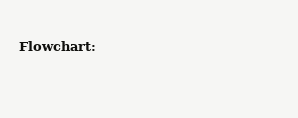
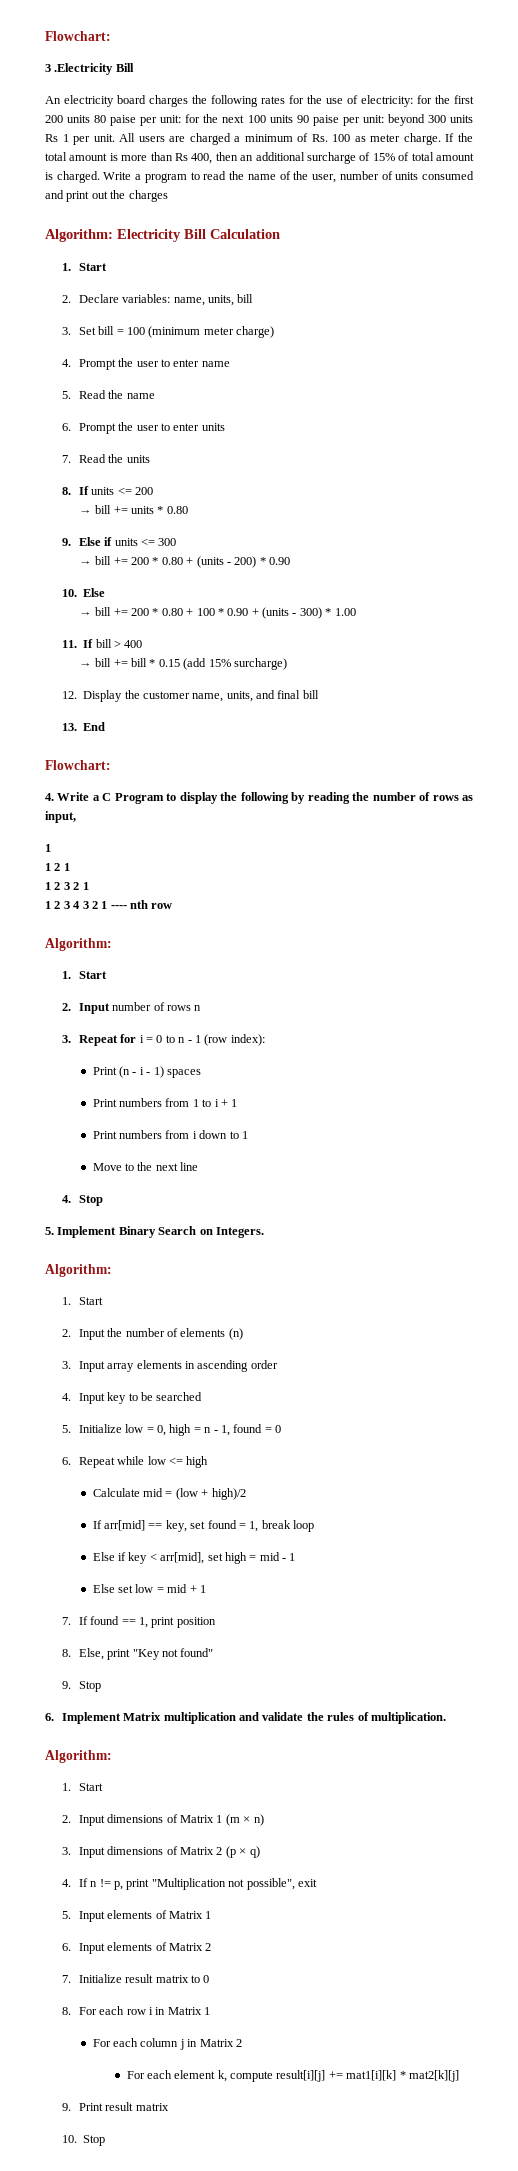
[19,41,96,51] Flowchart: -> [45,31,111,41] [45,63,134,75] [45,95,474,107] [45,114,474,126] [45,133,473,145] [45,152,474,164] [45,171,474,183] [45,190,168,202] [45,229,280,242] [61,263,107,271] [61,294,254,306] [61,326,275,338] [61,358,230,370] [61,390,155,399] [61,422,225,434] [61,454,150,463] [61,486,154,495] [78,505,188,514] [61,537,177,546] [78,556,291,568] [61,588,106,597] [78,607,356,619] [61,639,143,648] [78,658,287,670] [61,690,319,702] [61,722,106,731] [45,760,111,770] [45,792,473,804] [45,811,76,823] [45,844,51,852] [45,863,70,871] [45,882,89,890] [45,900,173,909] [45,938,112,951] [61,971,107,979] [61,1002,202,1014] [61,1034,265,1046] [92,1066,201,1078] [92,1098,238,1107] [92,1130,248,1139] [92,1162,199,1171] [61,1195,103,1206] [45,1226,264,1238] [45,1264,112,1277] [61,1297,103,1305] [61,1328,243,1340] [61,1360,278,1372] [61,1392,203,1404] [61,1424,282,1436] [61,1456,209,1468] [92,1488,246,1500] [92,1520,315,1532] [92,1552,296,1564] [92,1584,206,1593] [61,1616,216,1628] [61,1648,214,1660] [61,1681,101,1692] [45,1712,446,1724] [45,1750,112,1763] [61,1783,103,1791] [61,1814,264,1826] [61,1846,260,1858] [61,1878,317,1890] [61,1910,212,1922] [61,1942,212,1954] [61,1974,210,1983] [61,2006,211,2015] [92,2038,242,2050] [126,2070,459,2082] [61,2102,169,2111] [61,2135,106,2146] Flowchart: // 3 .Electricity Bill // An electricity board charges the following rates for the use of electricity: for the first 200 units 80 paise per unit: for the next 100 units 90 paise per unit: beyond 300 units Rs 1 per unit. All users are charged a minimum of Rs. 100 as meter charge. If the total amount is more than Rs 400, then an additional surcharge of 15% of total amount is charged. Write a program to read the name of the user, number of units consumed and print out the charges // Algorithm: Electricity Bill Calculation // 1. Start // 2. Declare variables: name, units, bill // 3. Set bill = 100 (minimum meter charge) // 4. Prompt the user to enter name // 5. Read the name // 6. Prompt the user to enter units // 7. Read the units // 8. If units <= 200 // → bill += units * 0.80 // 9. Else if units <= 300 // → bill += 200 * 0.80 + (units - 200) * 0.90 // 10. Else // → bill += 200 * 0.80 + 100 * 0.90 + (units - 300) * 1.00 // 11. If bill > 400 // → bill += bill * 0.15 (add 15% surcharge) // 12. Display the customer name, units, and final bill // 13. End // Flowchart: // 4. Write a C Program to display the following by reading the number of rows as input, // 1 // 1 2 1 // 1 2 3 2 1 // 1 2 3 4 3 2 1 ---- nth row // Algorithm: // 1. Start // 2. Input number of rows n // 3. Repeat for i = 0 to n - 1 (row index): // Print (n - i - 1) spaces // Print numbers from 1 to i + 1 // Print numbers from i down to 1 // Move to the next line // 4. Stop // 5. Implement Binary Search on Integers. // Algorithm: // 1. Start // 2. Input the number of elements (n) // 3. Input array elements in ascending order // 4. Input key to be searched // 5. Initialize low = 0, high = n - 1, found = 0 // 6. Repeat while low <= high // Calculate mid = (low + high)/2 // If arr[mid] == key, set found = 1, break loop // Else if key < arr[mid], set high = mid - 1 // Else set low = mid + 1 // 7. If found == 1, print position // 8. Else, print "Key not found" // 9. Stop // 6. Implement Matrix multiplication and validate the rules of multiplication. // Algorithm: // 1. Start // 2. Input dimensions of Matrix 1 (m × n) // 3. Input dimensions of Matrix 2 (p × q) // 4. If n != p, print "Multiplication not possible", exit // 5. Input elements of Matrix 1 // 6. Input elements of Matrix 2 // 7. Initialize result matrix to 0 // 8. For each row i in Matrix 1 // For each column j in Matrix 2 // For each element k, compute result[i][j] += mat1[i][k] * mat2[k][j] // 9. Print result matrix // 10. Stop

